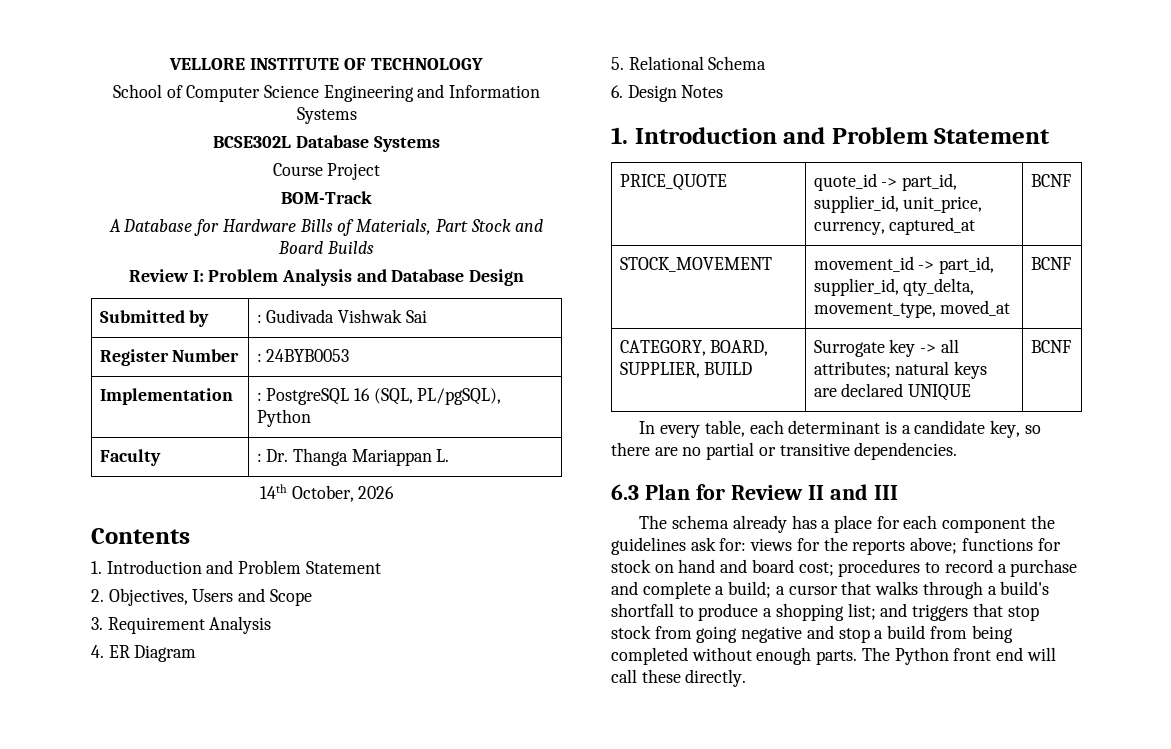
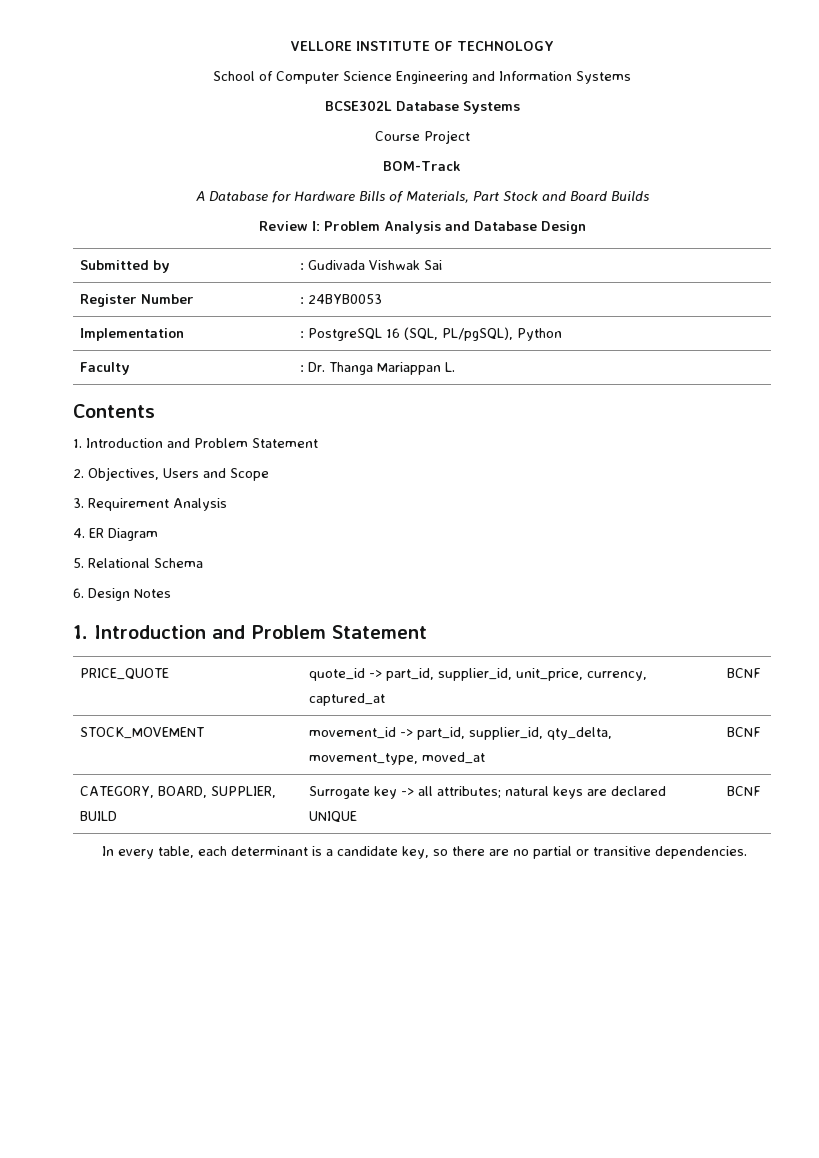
[259,484,395,502] // 14th October, 2026 -> (456, 367) none
[611,484,898,500] [639,515,1055,533] [611,537,1061,555] [611,559,1078,577] [611,581,1050,599] [611,603,1039,621] [611,625,1013,643] [611,647,1056,665] [611,669,747,687] // 6.3 Plan for Review II and III // The schema already has a place for each component the guidelines ask for: views for the reports above; functions for stock on hand and board cost; procedures to record a purchase and complete a build; a cursor that walks through a build's shortfall to produce a shopping list; and triggers that stop stock from going negative and stop a build from being completed without enough parts. The Python front end will call these directly. -> (748, 852) none

